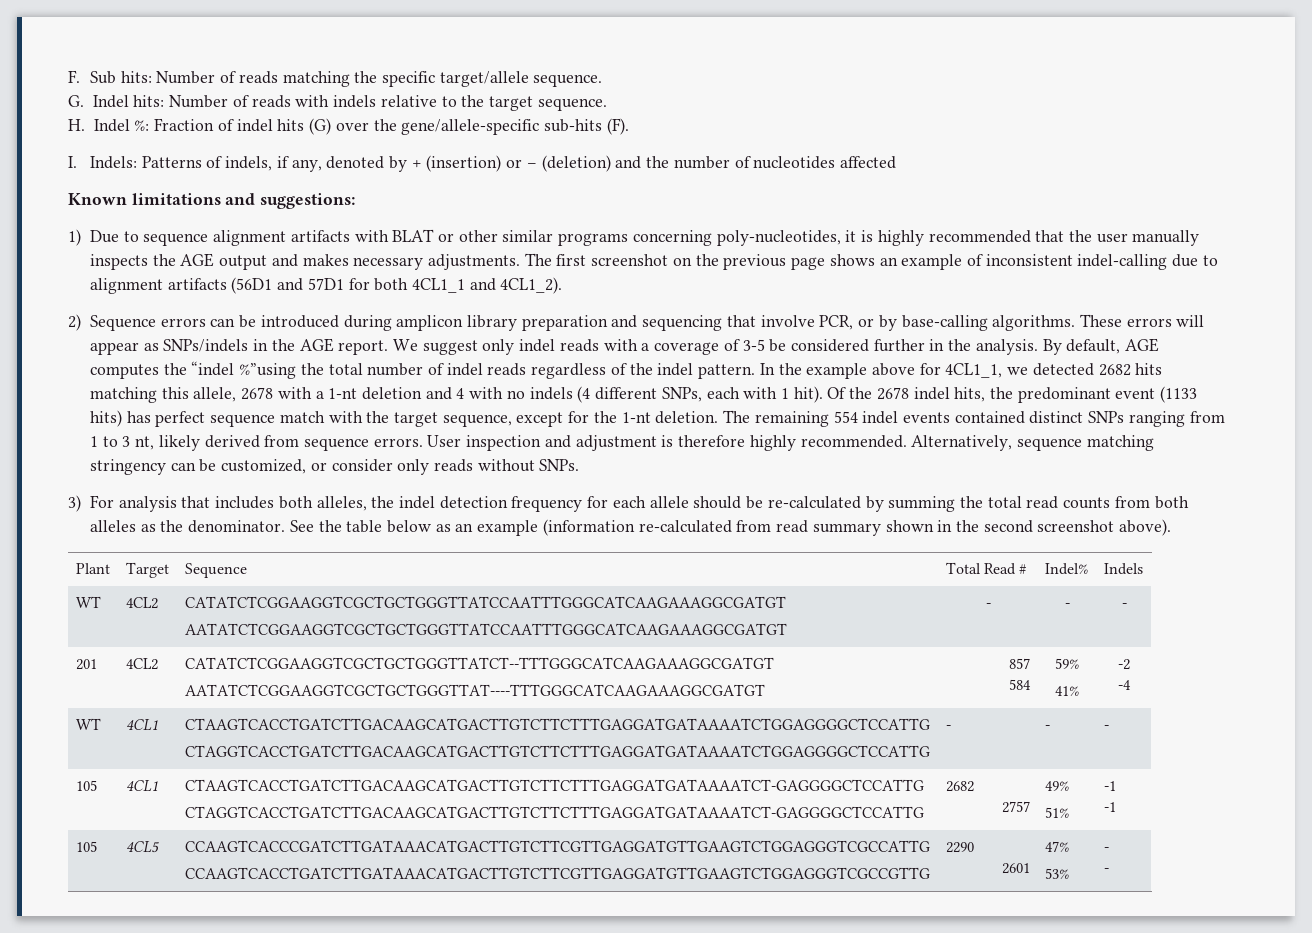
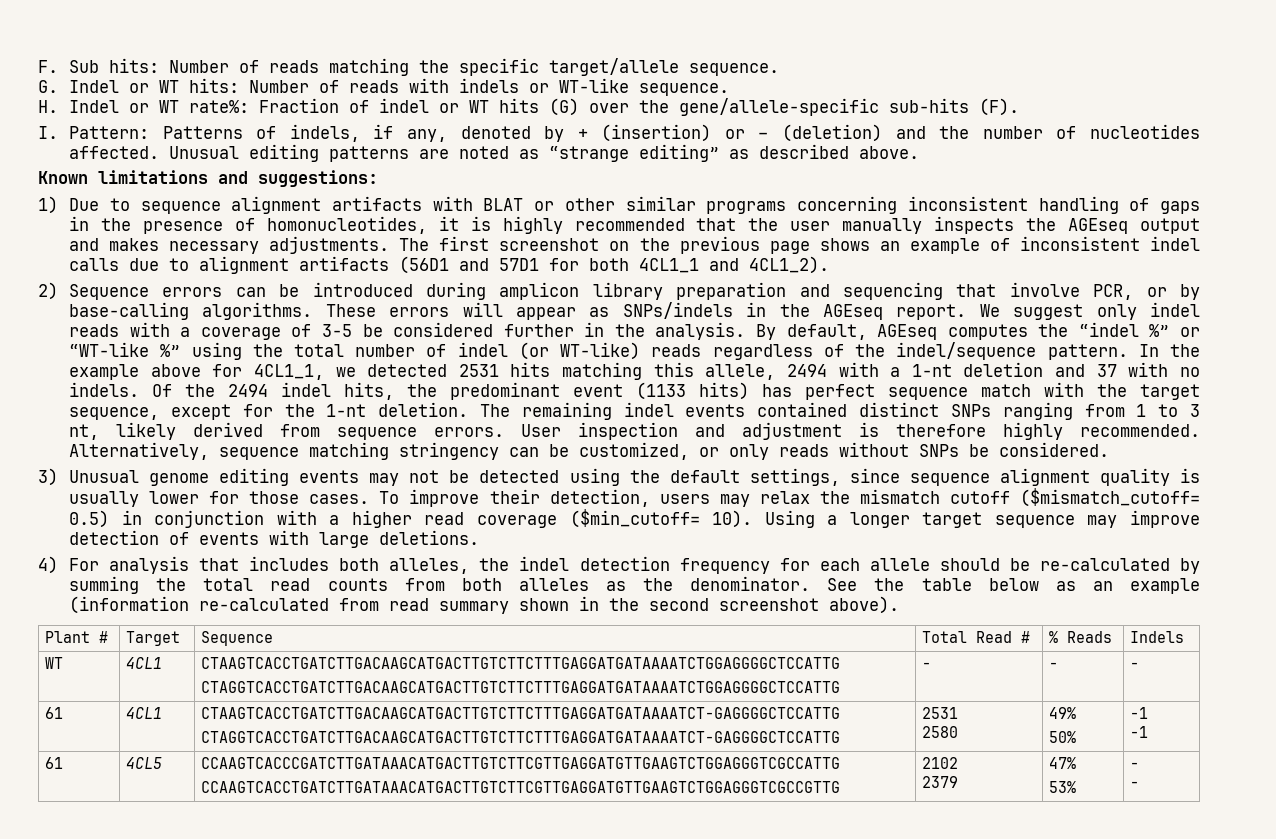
(129, 101) none -> [129,80,180,93] or WT
[380,95,534,111] relative to the target -> [529,78,630,93] or WT-like
[134,120,150,131] %: -> [129,100,250,113] or WT rate%:
(273, 125) none -> [439,100,490,113] or WT
[89,156,137,169] Indels: -> [69,126,150,139] Pattern:
[839,156,896,169] affected -> [69,144,920,162] affected. Unusual editing patterns are noted as “strange editing” as described above.
[716,230,841,246] poly-nucleotides, -> [907,196,1200,214] [69,216,427,234] inconsistent handling of gaps in the presence of homonucleotides,
[180,253,215,267] AGE -> [1068,218,1129,234] AGEseq
[1077,254,1168,270] indel-calling -> [1150,236,1200,251] [69,258,120,271] indel calls
[299,338,334,352] AGE -> [823,304,884,320] AGEseq
[1125,338,1160,352] AGE -> [877,324,938,340] AGEseq
[239,363,297,379] %”using -> [1149,324,1200,337] [69,342,242,360] %” or “WT-like %” using
(483, 369) none -> [518,342,641,360] (or WT-like)
[657,363,694,376] indel -> [896,342,1037,360] indel/sequence
[1098,364,1131,376] 2682 -> [458,364,499,377] 2531
[241,387,274,400] 2678 -> [786,364,827,377] 2494
[456,388,465,399] 4 -> [1096,364,1117,377] 37
[529,386,823,403] indels (4 different SNPs, each with 1 hit). -> [69,382,140,397] indels.
[876,387,909,400] 2678 -> [228,384,269,397] 2494
[833,411,858,423] 554 -> (612, 411) none
[331,459,393,472] consider -> (720, 452) none
[539,459,580,471] [68,495,81,512] SNPs. // 3) -> [919,442,1110,457] [38,468,1200,486] [69,488,1200,507] [69,509,1200,528] [69,530,480,548] [38,556,58,574] SNPs be considered. // 3) Unusual genome editing events may not be detected using the default settings, since sequence alignment quality is usually lower for those cases. To improve their detection, users may relax the mismatch cutoff ($mismatch_cutoff= 0.5) in conjunction with a higher read coverage ($min_cutoff= 10). Using a longer target sequence may improve detection of events with large deletions. // 4)
(110, 568) none -> [98,631,108,643] #
[1044,563,1088,575] Indel% -> [1048,631,1112,643] % Reads
[75,596,101,608] [125,597,158,609] [184,596,786,608] [184,623,787,635] [985,603,991,608] [1064,603,1070,608] [1121,603,1127,608] [75,659,97,670] [125,658,158,670] [184,657,774,669] [184,684,765,696] [1009,658,1031,669] [1009,679,1032,690] [1055,658,1079,669] [1055,686,1079,696] [1118,659,1130,670] [1118,680,1131,690] // WT | 4CL2 | CATATCTCGGAAGGTCGCTGCTGGGTTATCCAATTTGGGCATCAAGAAAGGCGATGT // AATATCTCGGAAGGTCGCTGCTGGGTTATCCAATTTGGGCATCAAGAAAGGCGATGT | - | - | - // 201 | 4CL2 | CATATCTCGGAAGGTCGCTGCTGGGTTATCT--TTTGGGCATCAAGAAAGGCGATGT // AATATCTCGGAAGGTCGCTGCTGGGTTAT----TTTGGGCATCAAGAAAGGCGATGT | 857 // 584 | 59% // 41% | -2 // -4 -> (1184, 637) none
[75,780,97,791] 105 -> [44,707,63,719] 61
[945,781,974,792] [1002,801,1031,813] 2682 // 2757 -> [921,707,958,719] [921,726,958,738] 2531 // 2580
[1044,807,1069,818] 51% -> [1048,731,1076,743] 50%
[75,841,97,852] 105 -> [44,757,63,769] 61
[945,842,974,853] [1002,863,1031,874] 2290 // 2601 -> [921,757,958,769] [921,776,958,788] 2102 // 2379

